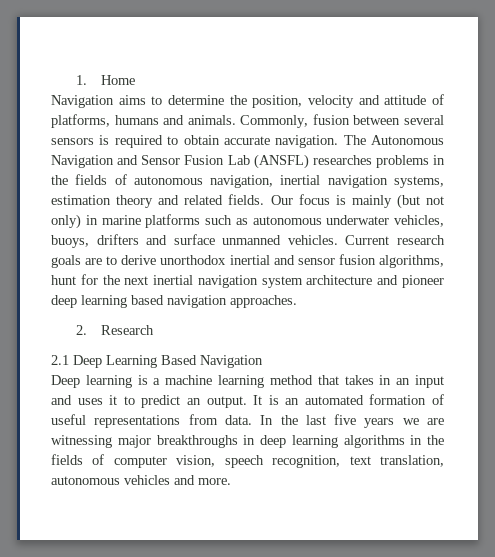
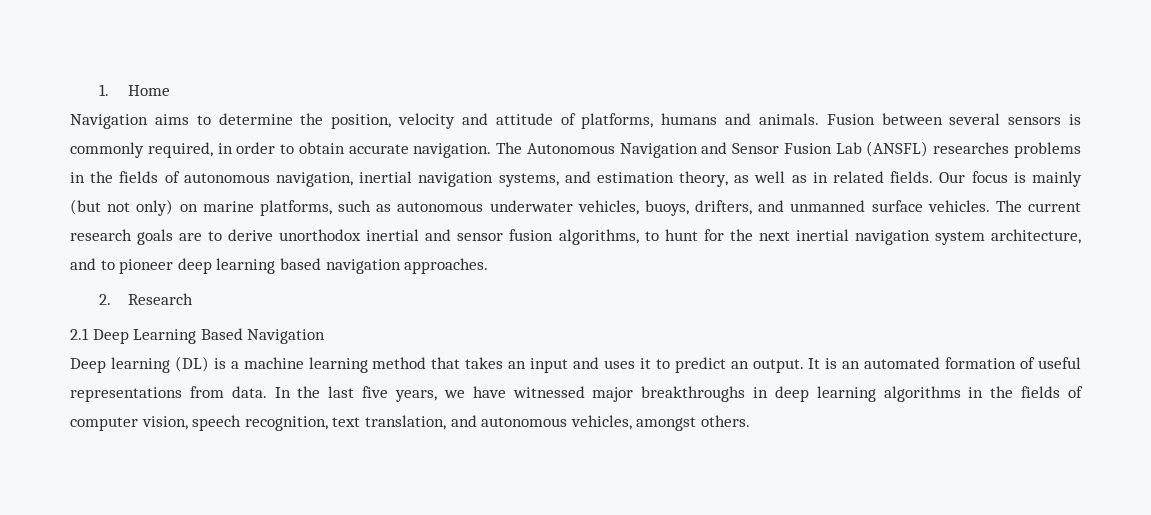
[240,114,350,128] Commonly, fusion -> [826,114,875,125] Fusion
[114,135,163,148] required -> [70,142,276,158] commonly required, in order
[51,195,180,208] estimation theory and -> [564,171,828,187] and estimation theory, as well as in
[85,214,201,228] in marine platforms -> [179,200,332,216] on marine platforms,
[96,234,390,245] drifters and surface unmanned vehicles. Current -> [695,200,1081,215] drifters, and unmanned surface vehicles. The current
(444, 261) none -> [644,231,659,241] to
[306,275,399,285] architecture and -> [991,229,1081,244] [70,258,115,270] architecture, and to
(132, 381) none -> [174,356,209,372] (DL)
[379,375,392,385] in -> (504, 363) none
[364,418,445,428] [51,435,112,448] years we are witnessing -> [394,386,585,402] years, we have witnessed
[51,475,231,485] autonomous vehicles and more. -> [450,415,750,431] and autonomous vehicles, amongst others.

